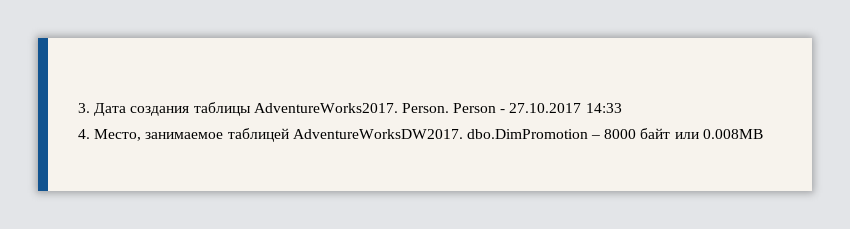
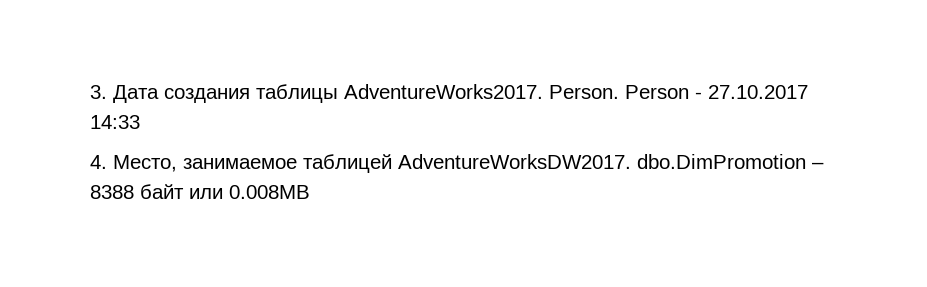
[604,129,637,139] 8000 -> [90,185,134,199] 8388

